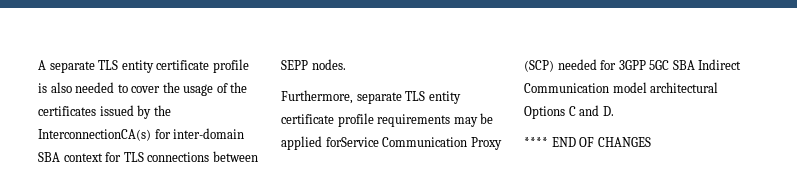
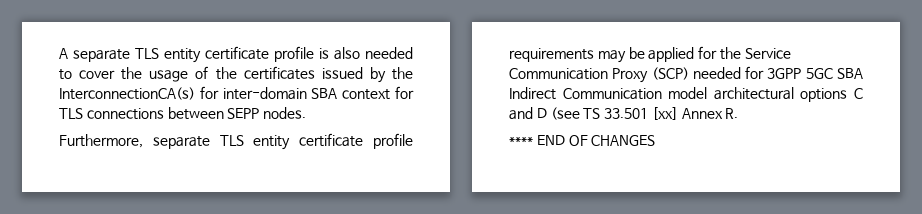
[325,137,379,147] forService -> [698,46,791,60] for the Service
[524,106,565,119] Options -> [800,88,848,102] options
[602,106,614,116] D. -> [536,107,739,120] D (see TS 33.501 [xx] Annex R.

